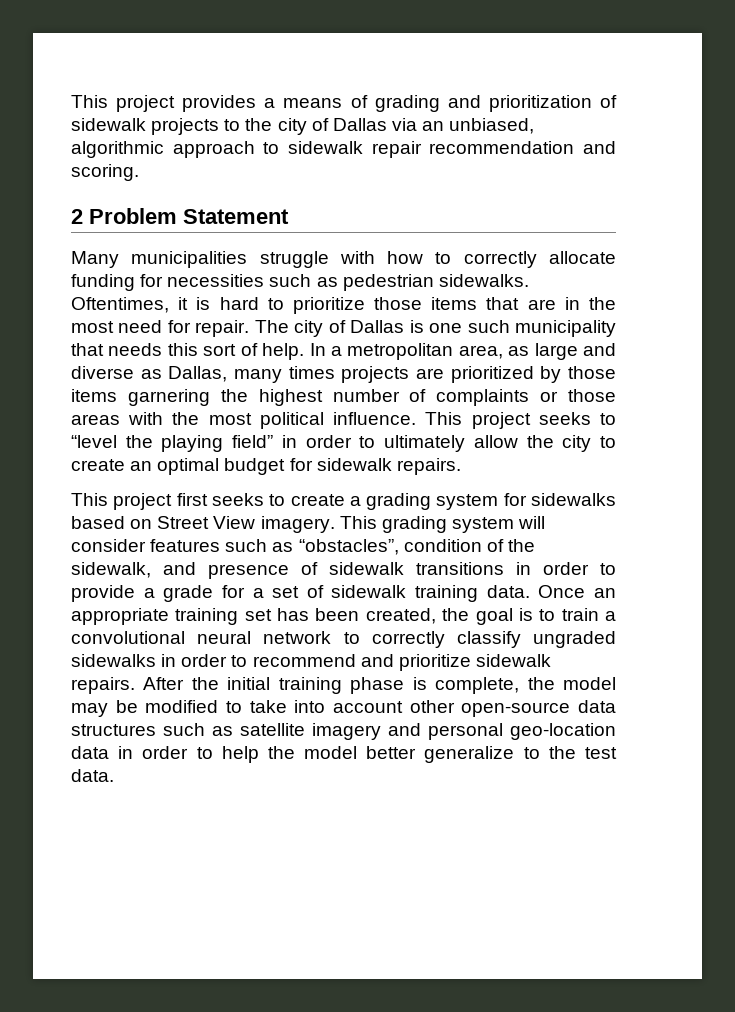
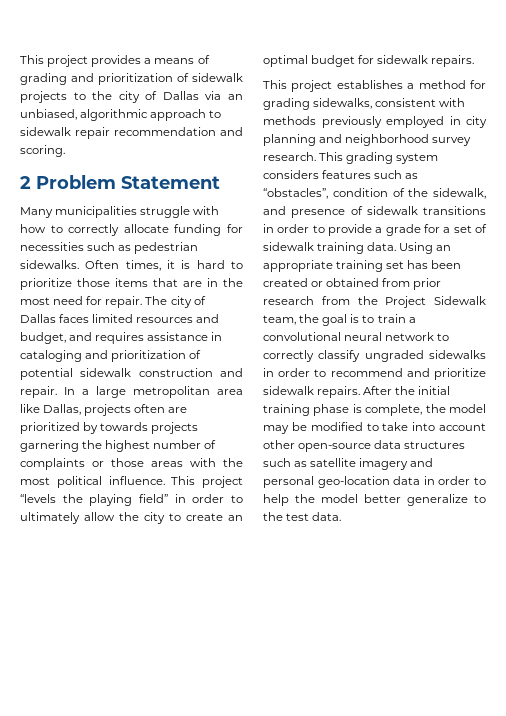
[71,297,169,313] Oftentimes, -> [85,260,161,271] Often times,
[409,320,616,337] [71,343,616,360] [71,366,410,383] is one such municipality that needs this sort of help. In a metropolitan area, as large and diverse as Dallas, many times projects -> [59,314,220,323] [20,332,223,344] [20,350,202,362] [20,368,244,380] [20,386,243,398] [20,404,166,416] faces limited resources and budget, and requires assistance in cataloging and prioritization of potential sidewalk construction and repair. In a large metropolitan area like Dallas, projects often
[568,366,617,379] [71,389,117,402] those items -> [100,422,199,434] towards projects
[538,412,616,425] [71,435,117,448] seeks to “level -> [20,494,56,503] “levels
[176,493,617,510] [71,516,335,533] first seeks to create a grading system for sidewalks based on Street View imagery. -> [336,80,486,89] [263,98,466,110] [263,116,487,128] [263,134,472,146] [263,152,316,161] establishes a method for grading sidewalks, consistent with methods previously employed in city planning and neighborhood survey research.
[518,516,546,529] [71,539,146,552] will consider -> [263,170,319,179] considers
[538,585,586,598] Once -> [399,242,434,254] Using
[365,608,436,624] created, -> [263,278,442,290] [263,296,486,308] [263,315,296,325] created or obtained from prior research from the Project Sidewalk team,

